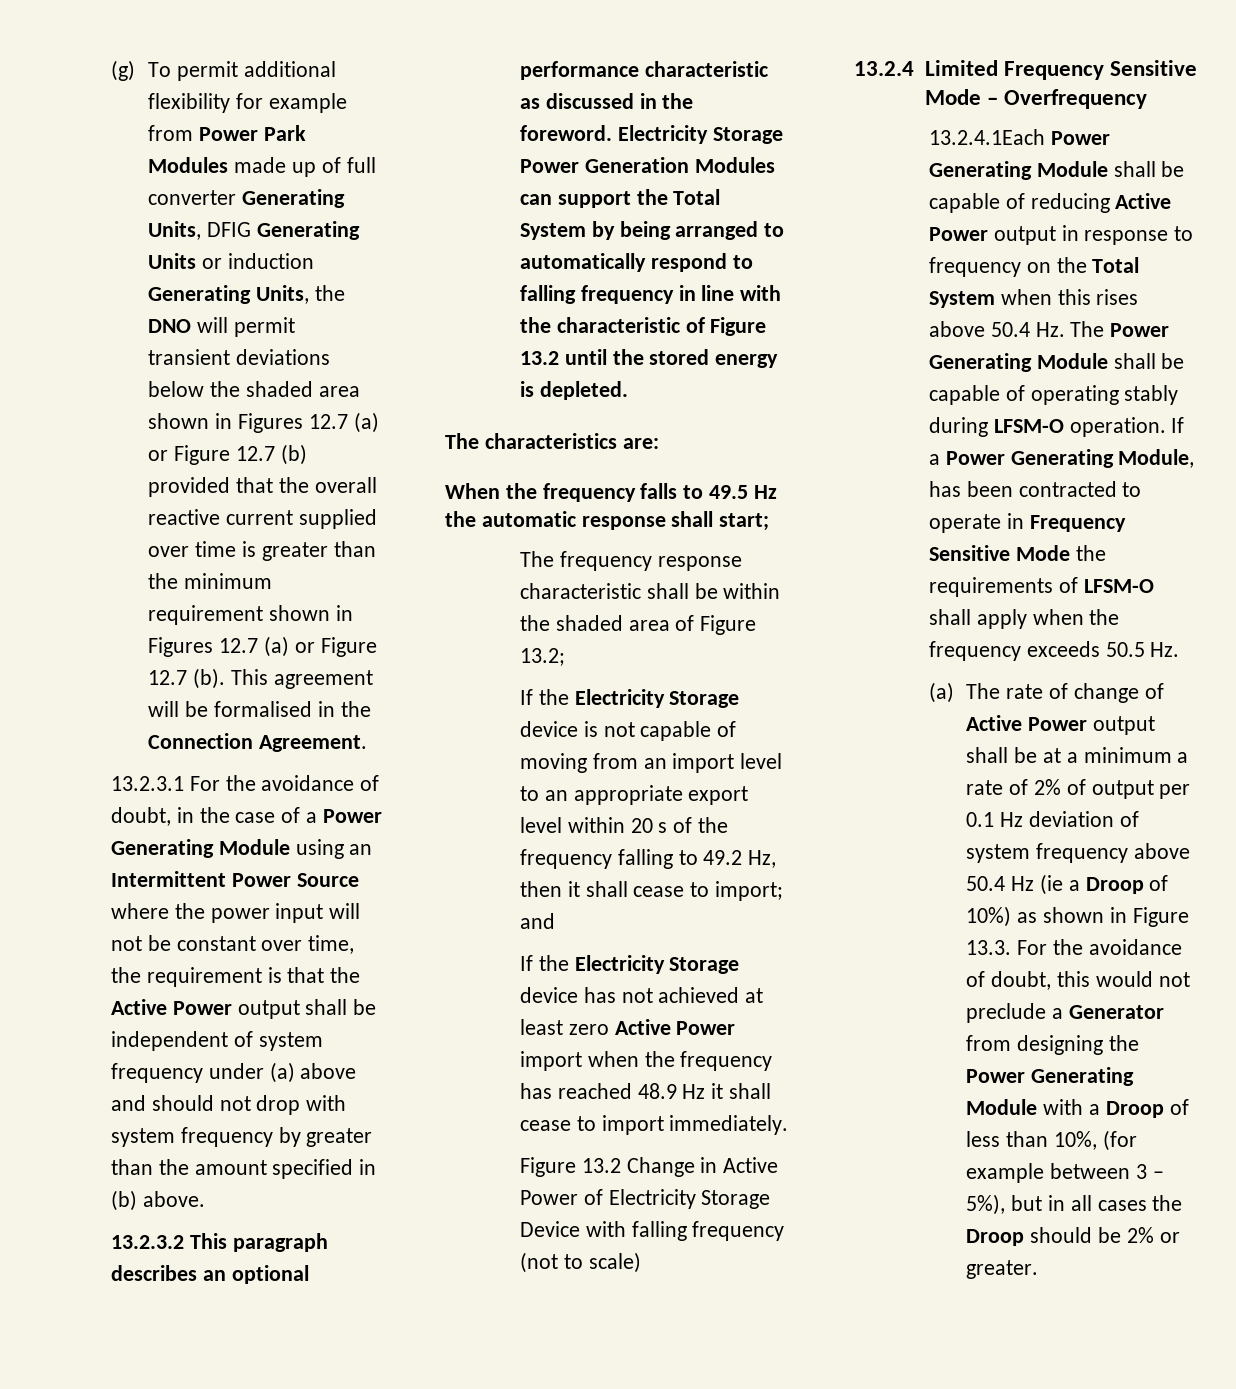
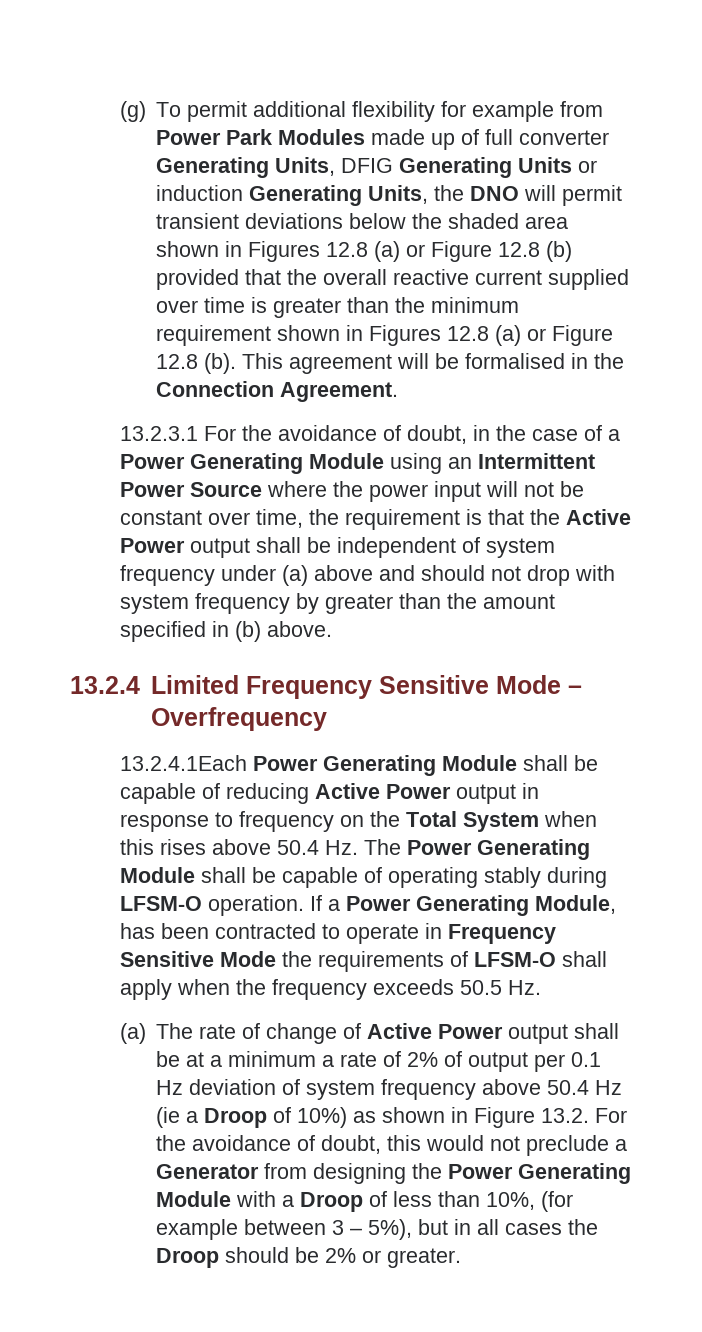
[308,412,379,433] [148,445,275,465] 12.7 (a) or Figure 12.7 -> [326,241,541,262] 12.8 (a) or Figure 12.8
[219,636,377,657] [148,670,188,685] 12.7 (a) or Figure 12.7 -> [447,325,614,346] [156,354,199,369] 12.8 (a) or Figure 12.8
[110,1233,328,1252] [110,1265,309,1284] [519,61,768,80] [519,93,694,109] [519,125,783,144] [519,157,775,173] [519,189,721,208] [519,221,785,240] [519,253,753,272] [519,285,782,304] [519,317,767,336] [519,349,779,368] [519,381,628,400] [445,433,659,449] [445,483,777,502] [445,511,770,531] [519,551,742,571] [519,583,781,599] [519,615,757,635] [519,648,565,666] [519,689,740,708] [519,721,737,741] [519,753,783,773] [519,785,749,805] [519,817,728,833] [519,849,777,869] [519,881,783,901] [519,913,555,929] [519,955,740,974] [519,987,764,1003] [519,1019,736,1035] [519,1051,773,1071] [519,1083,771,1099] [519,1115,789,1135] [519,1157,779,1177] [519,1189,771,1209] [519,1221,785,1241] [519,1252,641,1273] // 13.2.3.2 This paragraph describes an optional performance characteristic as discussed in the foreword. Electricity Storage Power Generation Modules can support the Total System by being arranged to automatically respond to falling frequency in line with the characteristic of Figure 13.2 until the stored energy is depleted. // The characteristics are: // When the frequency falls to 49.5 Hz the automatic response shall start; // The frequency response characteristic shall be within the shaded area of Figure 13.2; // If the Electricity Storage device is not capable of moving from an import level to an appropriate export level within 20 s of the frequency falling to 49.2 Hz, then it shall cease to import; and // If the Electricity Storage device has not achieved at least zero Active Power import when the frequency has reached 48.9 Hz it shall cease to import immediately. // Figure 13.2 Change in Active Power of Electricity Storage Device with falling frequency (not to scale) -> (332, 629) none
[966,940,1012,955] 13.3. -> [541,1108,590,1123] 13.2.

